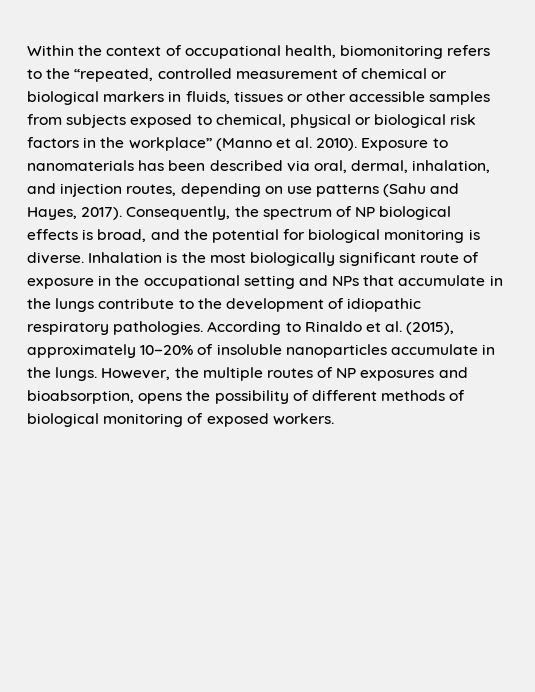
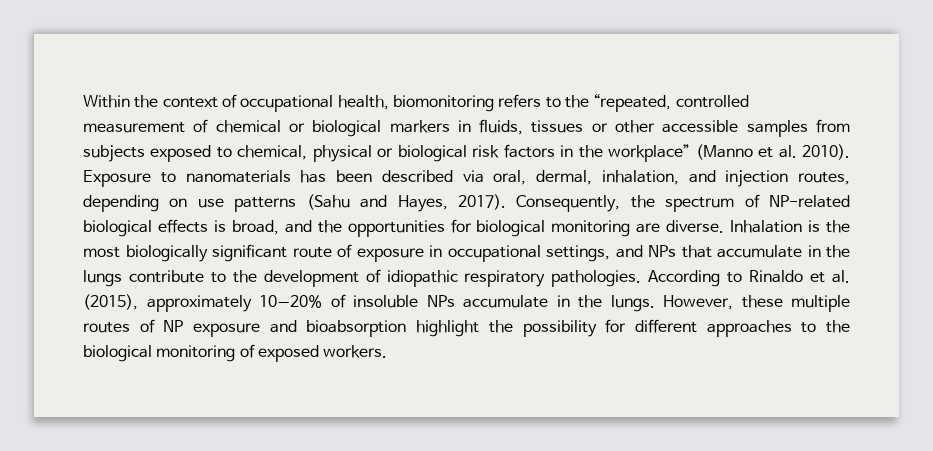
[355,207,376,217] NP -> [769,195,850,208] NP-related
[211,229,279,243] potential -> [347,220,445,237] opportunities
[468,229,480,240] is -> [636,223,661,233] are
[115,275,295,289] the occupational setting -> [447,245,610,262] occupational settings,
[285,344,387,358] nanoparticles -> [426,295,455,307] NPs
[174,367,199,378] the -> [741,295,783,308] these
[360,367,468,381] [27,390,466,404] exposures and bioabsorption, opens the possibility of different methods of -> [193,319,851,337] exposure and bioabsorption highlight the possibility for different approaches to the

